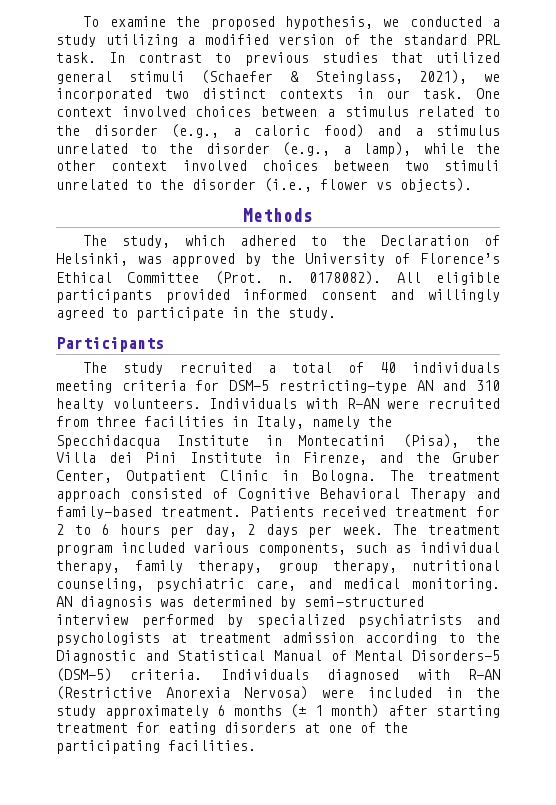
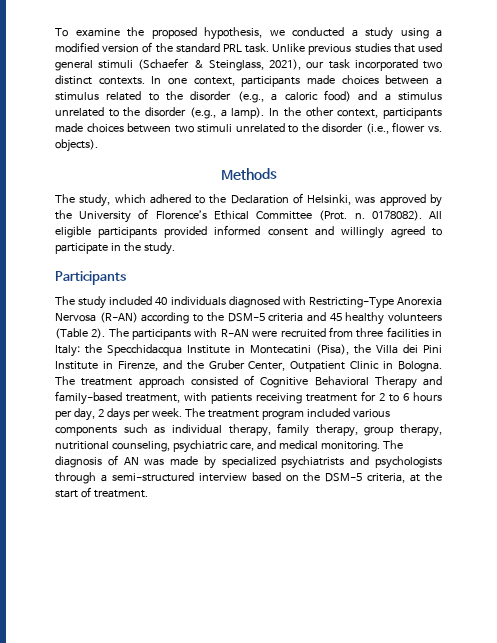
[105,34,178,47] utilizing -> [400,28,429,39] using
[109,52,232,63] In contrast to -> [272,43,306,52] Unlike
[436,52,501,63] utilized -> [418,43,443,52] used
[484,74,500,82] we -> [306,59,350,69] our task
[279,88,501,99] [56,106,186,117] contexts in our task. One context involved -> [98,75,335,87] contexts. In one context, participants made
[363,142,500,157] [56,160,247,171] lamp), while the other context involved -> [231,107,442,119] [55,123,83,133] lamp). In the other context, participants made
[376,182,392,190] vs -> [428,126,442,132] vs.
[179,362,501,373] [56,380,501,394] [56,398,298,411] recruited a total of 40 individuals meeting criteria for DSM-5 restricting-type AN and 310 healty volunteers. Individuals -> [109,296,442,309] [55,312,442,325] [55,328,192,340] included 40 individuals diagnosed with Restricting-Type Anorexia Nervosa (R-AN) according to the DSM-5 criteria and 45 healthy volunteers (Table 2). The participants
[256,416,360,429] Italy, namely -> [55,345,80,357] Italy:
[160,506,387,517] treatment. Patients received -> [126,392,302,404] treatment, with patients receiving
[258,543,346,556] components, -> [55,426,117,436] components
[56,596,424,609] [56,614,214,628] AN diagnosis was determined by semi-structured interview performed -> [382,440,403,449] [55,455,199,468] The diagnosis of AN was made
[171,632,500,645] [56,650,501,663] [56,668,500,682] [56,686,500,700] [56,704,500,719] [56,722,408,735] [56,740,256,754] at treatment admission according to the Diagnostic and Statistical Manual of Mental Disorders-5 (DSM-5) criteria. Individuals diagnosed with R-AN (Restrictive Anorexia Nervosa) were included in the study approximately 6 months (± 1 month) after starting treatment for eating disorders at one of the participating facilities. -> [55,472,442,484] [55,487,148,498] through a semi-structured interview based on the DSM-5 criteria, at the start of treatment.

